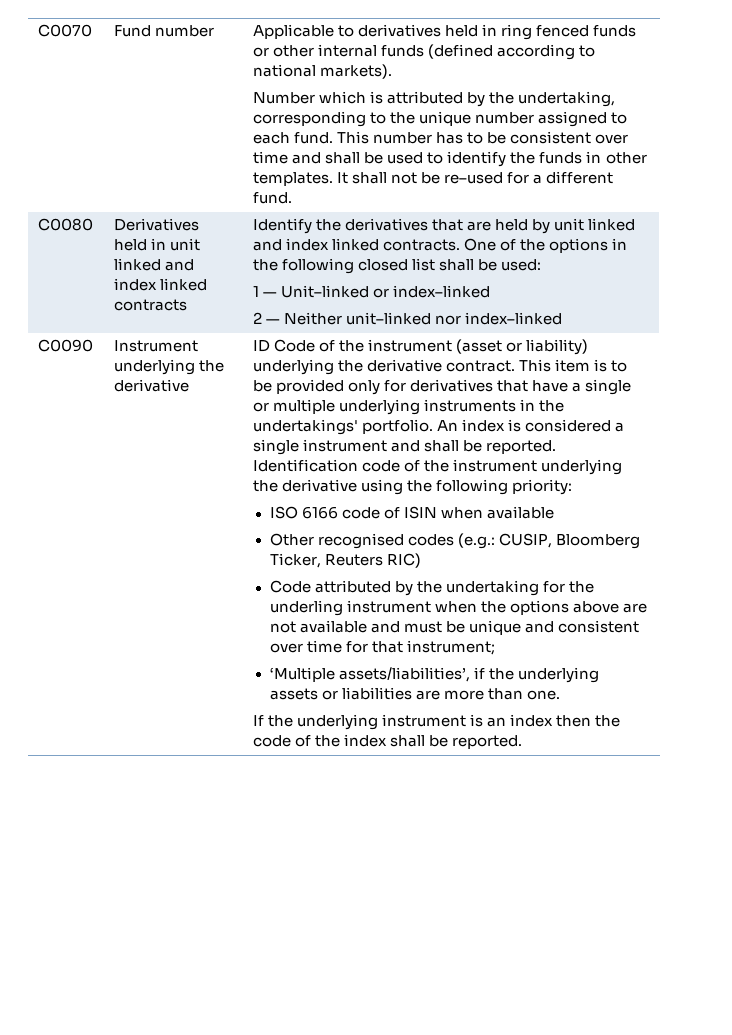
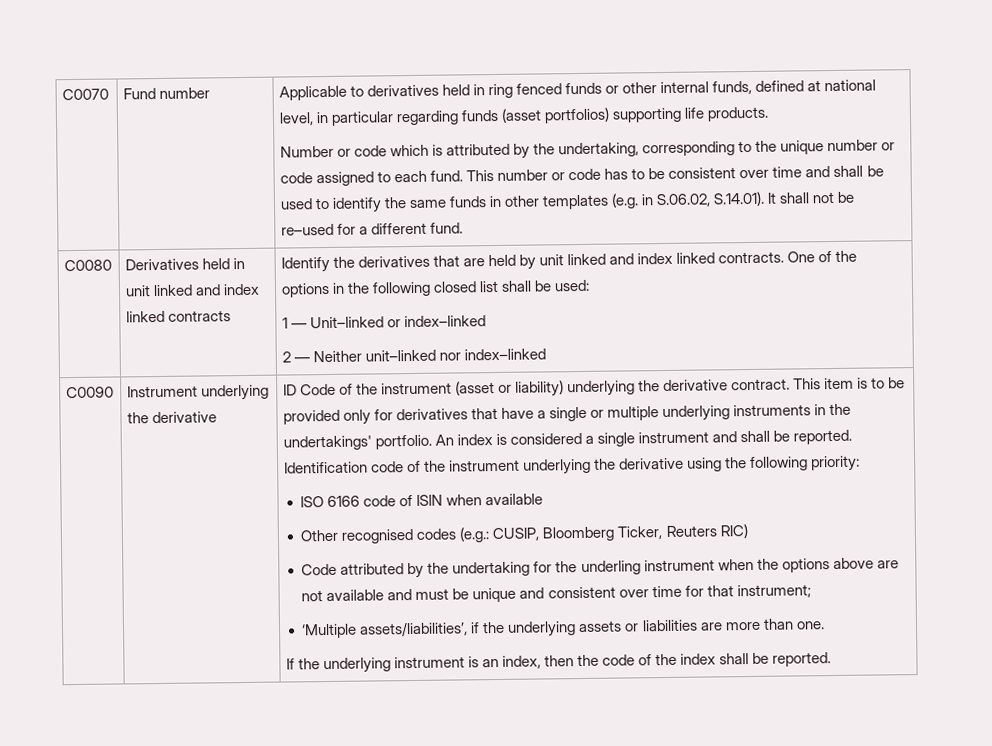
[381,44,596,60] [253,64,393,79] funds (defined according to national markets). -> [712,79,877,95] [278,106,770,126] funds, defined at national level, in particular regarding funds (asset portfolios) supporting life products.
(316, 98) none -> [336,145,387,157] or code
(535, 118) none -> [881,142,896,151] [279,172,313,184] or code
(433, 138) none -> [551,168,602,181] or code
(536, 158) none -> [408,199,447,209] same
[253,172,334,186] templates. -> [542,191,766,210] templates (e.g. in S.06.02, S.14.01).
[510,714,554,727] index -> [501,655,541,669] index,

